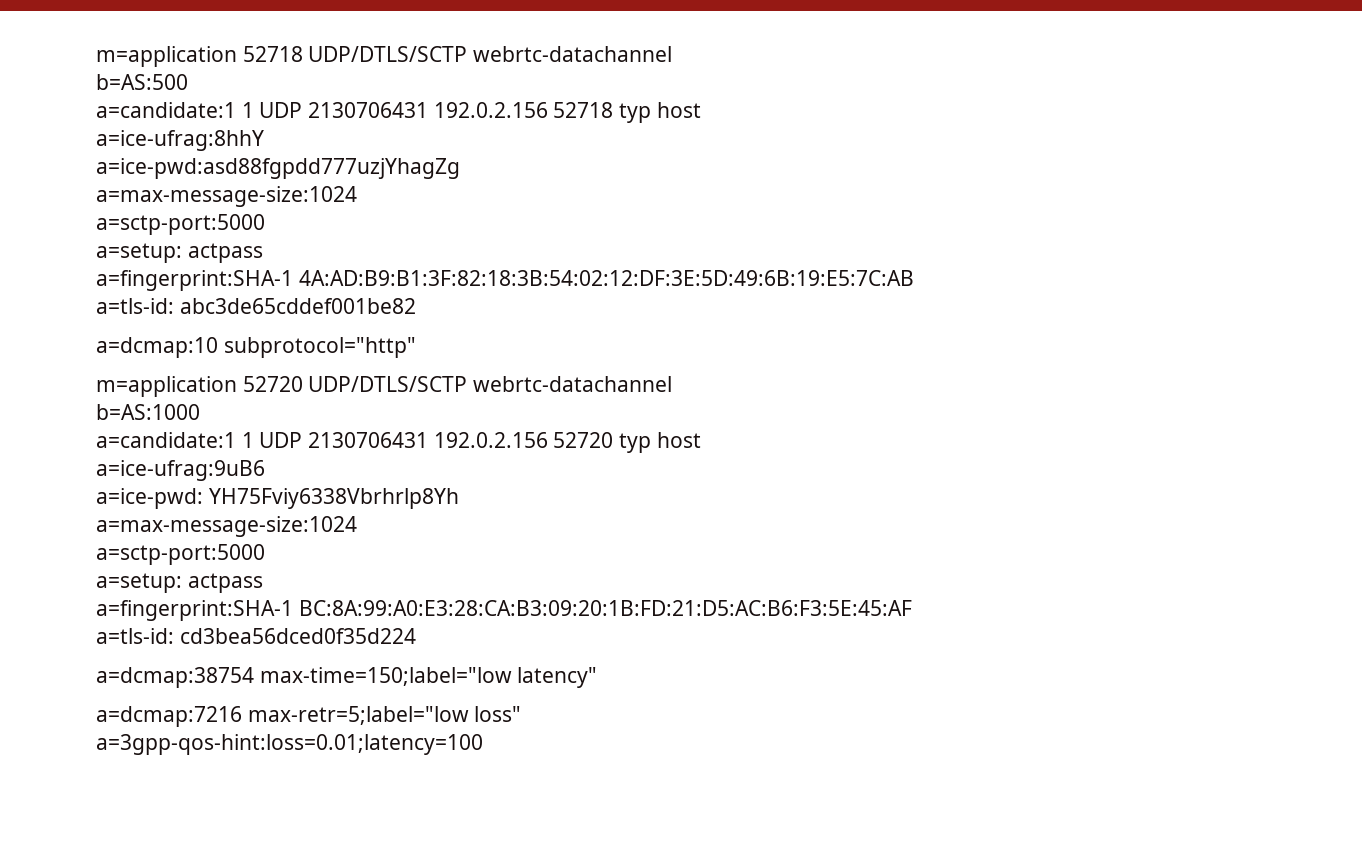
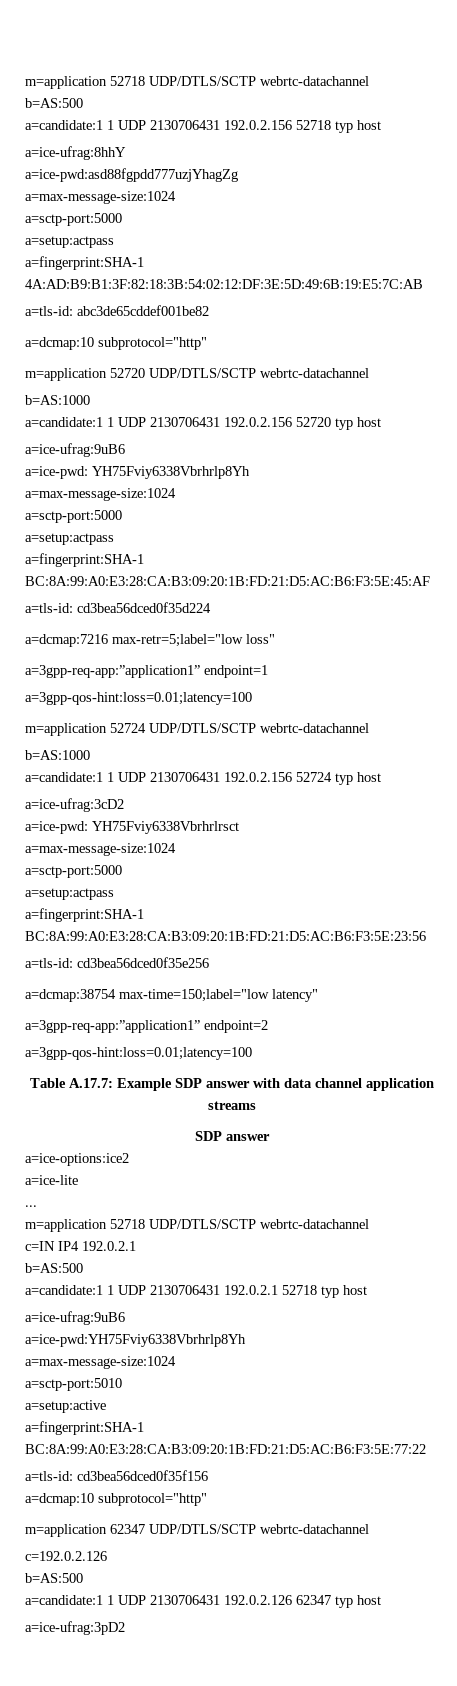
[96,243,263,263] a=setup: actpass -> [25,236,114,248] a=setup:actpass
[96,573,263,593] a=setup: actpass -> [25,533,114,545] a=setup:actpass
[96,667,598,688] [96,706,522,727] [96,734,483,755] a=dcmap:38754 max-time=150;label="low latency" // a=dcmap:7216 max-retr=5;label="low loss" // a=3gpp-qos-hint:loss=0.01;latency=100 -> [25,634,275,647] [25,665,268,678] [25,692,252,705] [25,723,369,736] [25,750,90,760] [25,772,381,785] [25,798,124,812] [25,821,239,834] [25,843,176,856] [25,865,122,878] [25,888,114,900] [25,908,144,922] [25,931,426,941] [25,957,209,968] [25,989,318,1002] [25,1020,268,1033] [25,1047,252,1060] [30,1078,434,1091] [208,1101,256,1110] [195,1131,270,1141] [25,1153,129,1166] [25,1175,78,1185] [25,1205,37,1207] [25,1219,369,1232] [25,1241,136,1251] [25,1263,83,1273] [25,1285,367,1298] [25,1311,125,1325] [25,1334,246,1347] [25,1356,176,1369] [25,1378,122,1391] [25,1400,106,1413] [25,1421,144,1435] [25,1444,426,1454] [25,1470,208,1481] [25,1493,207,1506] [25,1524,369,1537] [25,1551,107,1561] [25,1573,83,1583] [25,1595,381,1608] [25,1621,125,1635] a=dcmap:7216 max-retr=5;label="low loss" // a=3gpp-req-app:”application1” endpoint=1 // a=3gpp-qos-hint:loss=0.01;latency=100 // m=application 52724 UDP/DTLS/SCTP webrtc-datachannel // b=AS:1000 // a=candidate:1 1 UDP 2130706431 192.0.2.156 52724 typ host // a=ice-ufrag:3cD2 // a=ice-pwd: YH75Fviy6338Vbrhrlrsct // a=max-message-size:1024 // a=sctp-port:5000 // a=setup:actpass // a=fingerprint:SHA-1 BC:8A:99:A0:E3:28:CA:B3:09:20:1B:FD:21:D5:AC:B6:F3:5E:23:56 // a=tls-id: cd3bea56dced0f35e256 // a=dcmap:38754 max-time=150;label="low latency" // a=3gpp-req-app:”application1” endpoint=2 // a=3gpp-qos-hint:loss=0.01;latency=100 // Table A.17.7: Example SDP answer with data channel application streams // SDP answer // a=ice-options:ice2 // a=ice-lite // ... // m=application 52718 UDP/DTLS/SCTP webrtc-datachannel // c=IN IP4 192.0.2.1 // b=AS:500 // a=candidate:1 1 UDP 2130706431 192.0.2.1 52718 typ host // a=ice-ufrag:9uB6 // a=ice-pwd:YH75Fviy6338Vbrhrlp8Yh // a=max-message-size:1024 // a=sctp-port:5010 // a=setup:active // a=fingerprint:SHA-1 BC:8A:99:A0:E3:28:CA:B3:09:20:1B:FD:21:D5:AC:B6:F3:5E:77:22 // a=tls-id: cd3bea56dced0f35f156 // a=dcmap:10 subprotocol="http" // m=application 62347 UDP/DTLS/SCTP webrtc-datachannel // c=192.0.2.126 // b=AS:500 // a=candidate:1 1 UDP 2130706431 192.0.2.126 62347 typ host // a=ice-ufrag:3pD2

